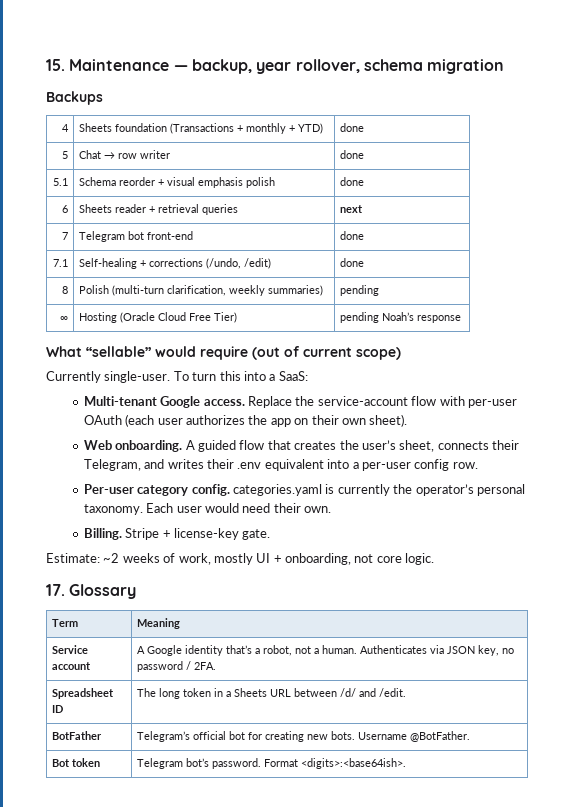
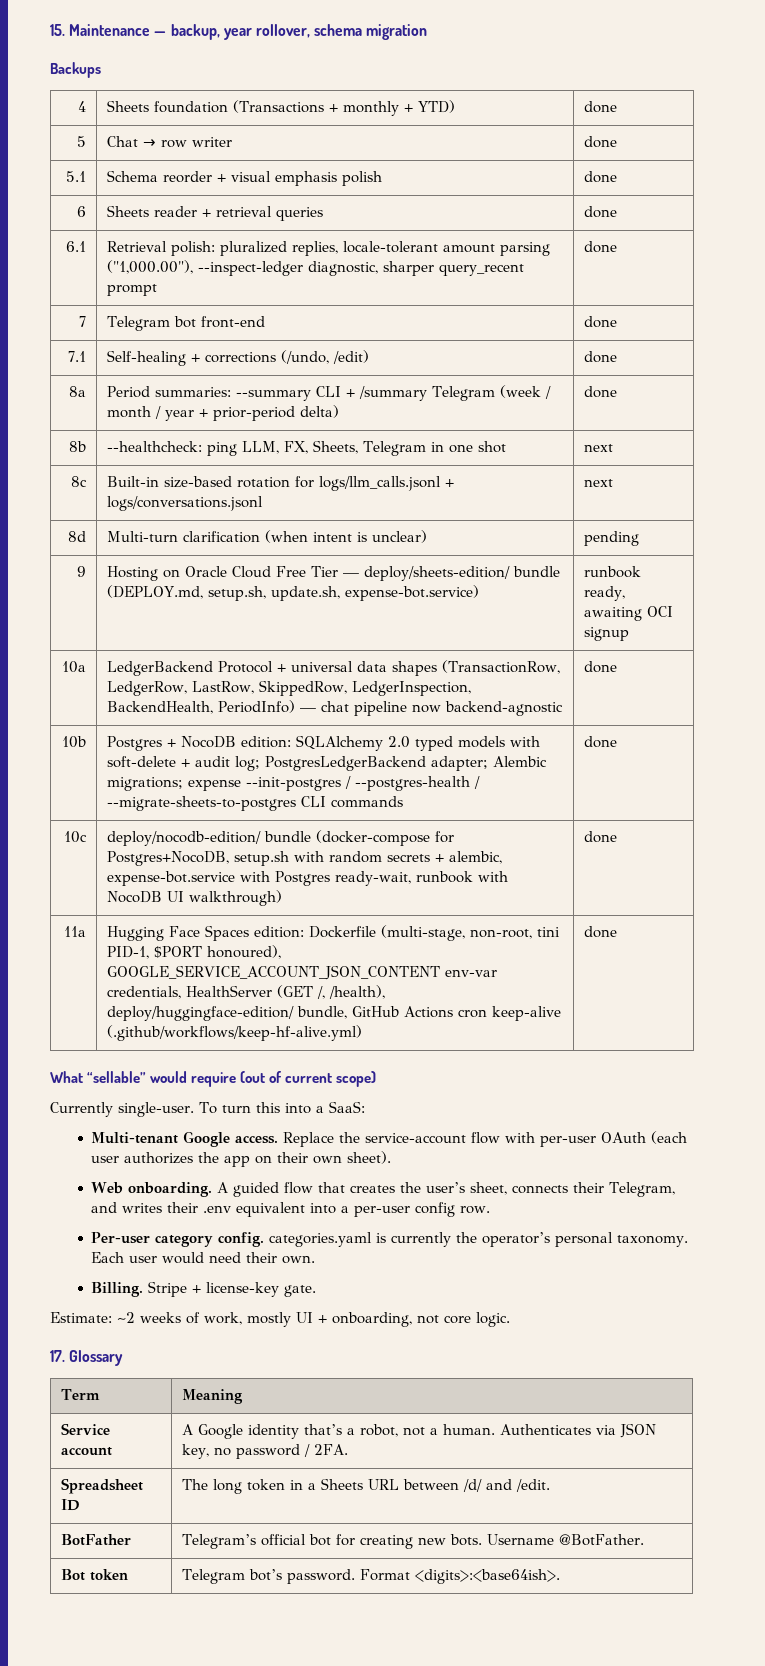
[339,205,363,213] next -> [583,206,617,218] [66,241,87,252] [106,241,550,256] [106,260,524,276] [106,284,157,296] [583,241,617,253] done // 6.1 | Retrieval polish: pluralized replies, locale-tolerant amount parsing ("1,000.00"), --inspect-ledger diagnostic, sharper query_recent prompt | done
[62,286,69,294] [78,285,323,296] 8 | Polish (multi-turn clarification, weekly summaries) -> [69,386,87,397] [106,385,551,401] [106,405,339,421] [583,386,617,398] [69,441,87,452] [106,440,506,456] [583,444,613,452] [71,476,88,487] [106,476,454,491] [106,496,263,511] [583,479,613,487] [68,531,87,542] [106,530,427,543] 8a | Period summaries: --summary CLI + /summary Telegram (week / month / year + prior-period delta) | done // 8b | --healthcheck: ping LLM, FX, Sheets, Telegram in one shot | next // 8c | Built-in size-based rotation for logs/llm_calls.jsonl + logs/conversations.jsonl | next // 8d | Multi-turn clarification (when intent is unclear)
[60,316,69,321] ∞ -> [77,566,87,577] 9
[119,312,237,323] [339,312,461,323] (Oracle Cloud Free Tier) | pending Noah’s response -> [162,566,560,581] [106,585,479,601] [583,566,641,578] [583,586,625,601] [583,606,673,621] [583,627,629,641] [62,661,87,673] [106,660,560,676] [106,680,471,696] [106,700,563,716] [583,661,617,673] [62,736,87,748] [106,735,540,751] [106,756,547,771] [106,776,480,791] [106,796,403,811] [583,736,617,748] [64,831,88,843] [106,830,454,846] [106,851,502,866] [106,871,508,886] [106,890,282,906] [583,831,617,843] [64,926,87,937] [106,925,560,941] [106,945,281,959] [106,965,497,980] [106,985,385,999] [106,1006,561,1021] [106,1025,362,1041] [583,926,617,938] on Oracle Cloud Free Tier — deploy/sheets-edition/ bundle (DEPLOY.md, setup.sh, update.sh, expense-bot.service) | runbook ready, awaiting OCI signup // 10a | LedgerBackend Protocol + universal data shapes (TransactionRow, LedgerRow, LastRow, SkippedRow, LedgerInspection, BackendHealth, PeriodInfo) — chat pipeline now backend-agnostic | done // 10b | Postgres + NocoDB edition: SQLAlchemy 2.0 typed models with soft-delete + audit log; PostgresLedgerBackend adapter; Alembic migrations; expense --init-postgres / --postgres-health / --migrate-sheets-to-postgres CLI commands | done // 10c | deploy/nocodb-edition/ bundle (docker-compose for Postgres+NocoDB, setup.sh with random secrets + alembic, expense-bot.service with Postgres ready-wait, runbook with NocoDB UI walkthrough) | done // 11a | Hugging Face Spaces edition: Dockerfile (multi-stage, non-root, tini PID-1, $PORT honoured), GOOGLE_SERVICE_ACCOUNT_JSON_CONTENT env-var credentials, HealthServer (GET /, /health), deploy/huggingface-edition/ bundle, GitHub Actions cron keep-alive (.github/workflows/keep-hf-alive.yml) | done

